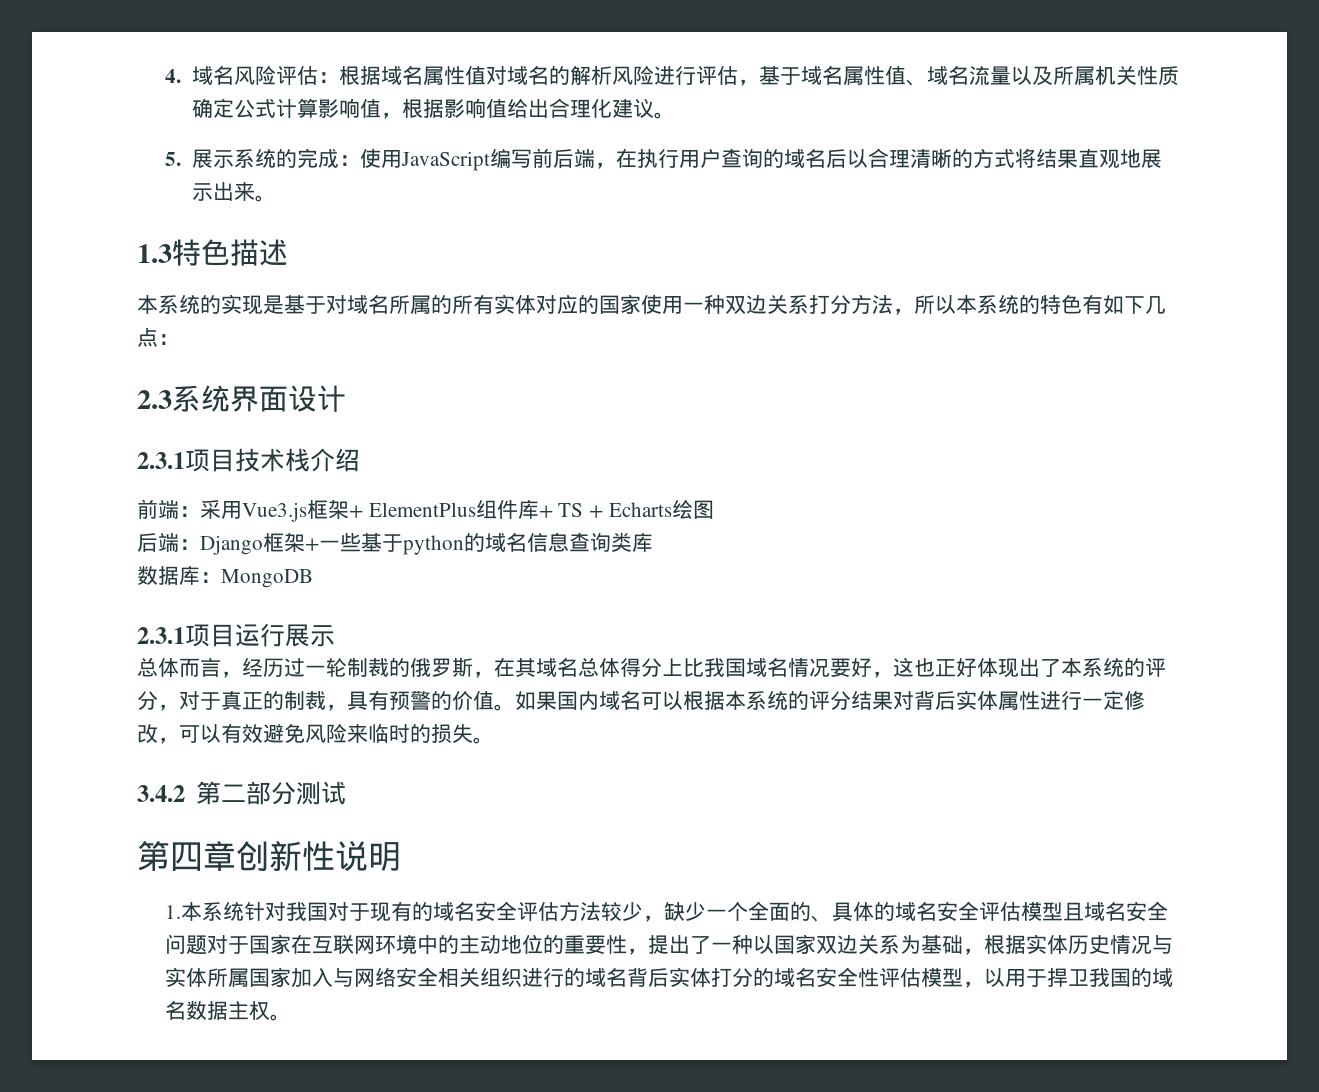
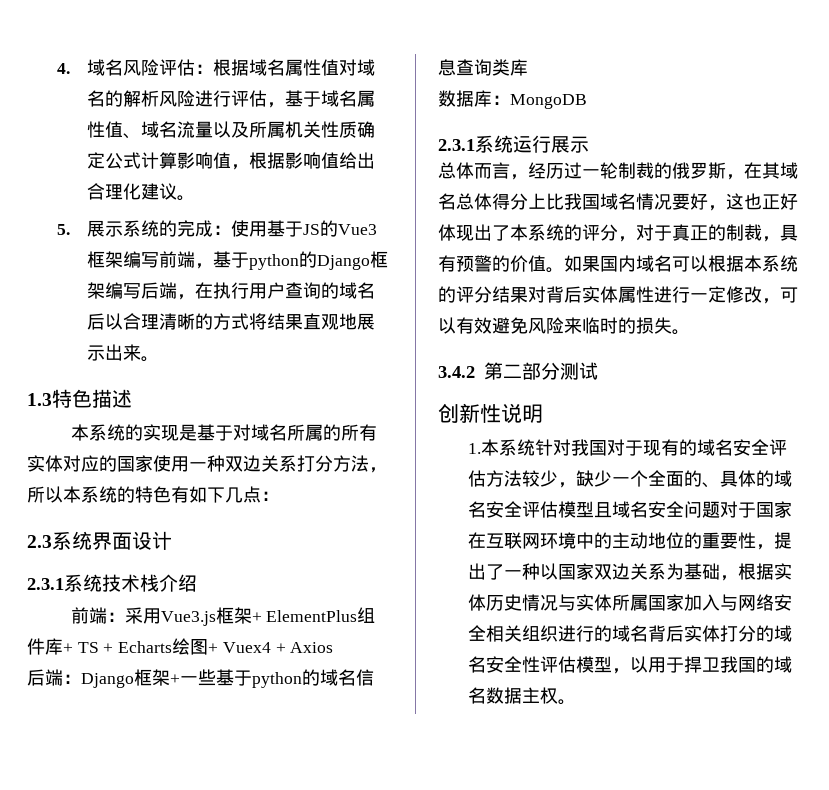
[401,148,554,171] JavaScript编写前 -> [266,220,377,237] [86,251,388,270] [86,282,141,299] 基于JS的Vue3框架编写前端，基于python的Django框架编写
[185,449,235,472] 项目 -> [64,574,102,592] 系统
(714, 509) none -> [208,642,334,653] + Vuex4 + Axios
[185,624,235,647] 项目 -> [475,135,513,153] 系统
[137,841,236,871] 第四章 -> (598, 371) none

